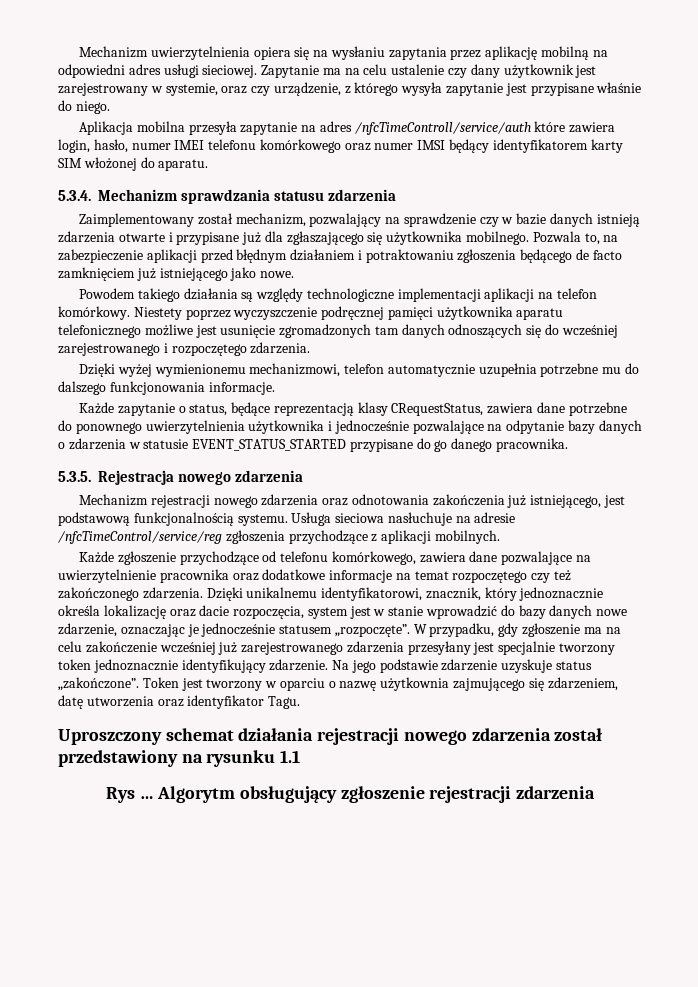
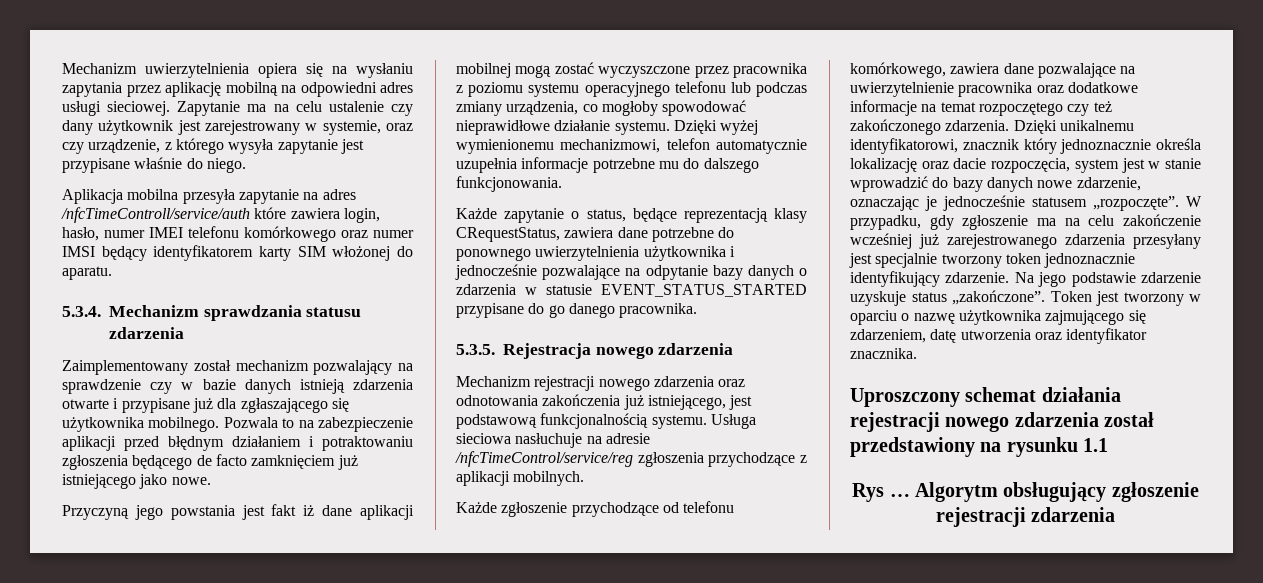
[235,213,306,227] mechanizm, -> [235,360,309,371] mechanizm
[584,233,600,245] to, -> [282,418,295,428] to
[78,288,597,302] [58,306,564,320] [58,324,618,338] [58,342,311,356] Powodem takiego działania są względy technologiczne implementacji aplikacji na telefon komórkowy. Niestety poprzez wyczyszczenie podręcznej pamięci użytkownika aparatu telefonicznego możliwe jest usunięcie zgromadzonych tam danych odnoszących się do wcześniej zarejestrowanego i rozpoczętego zdarzenia. // -> [62,504,414,520] [456,62,807,78] [456,81,807,97] [456,100,747,116] [456,120,670,135] Przyczyną jego powstania jest fakt iż dane aplikacji mobilnej mogą zostać wyczyszczone przez pracownika z poziomu systemu operacyjnego telefonu lub podczas zmiany urządzenia, co mogłoby spowodować nieprawidłowe działanie systemu.
(537, 370) none -> [521,157,589,173] informacje
[109,381,275,395] funkcjonowania informacje. -> [456,176,562,192] funkcjonowania.
[425,587,481,601] znacznik, -> [962,139,1019,150] znacznik
[380,677,450,691] użytkownia -> [958,310,1041,325] użytkownika
[268,696,301,709] Tagu. -> [850,348,917,359] znacznika.

